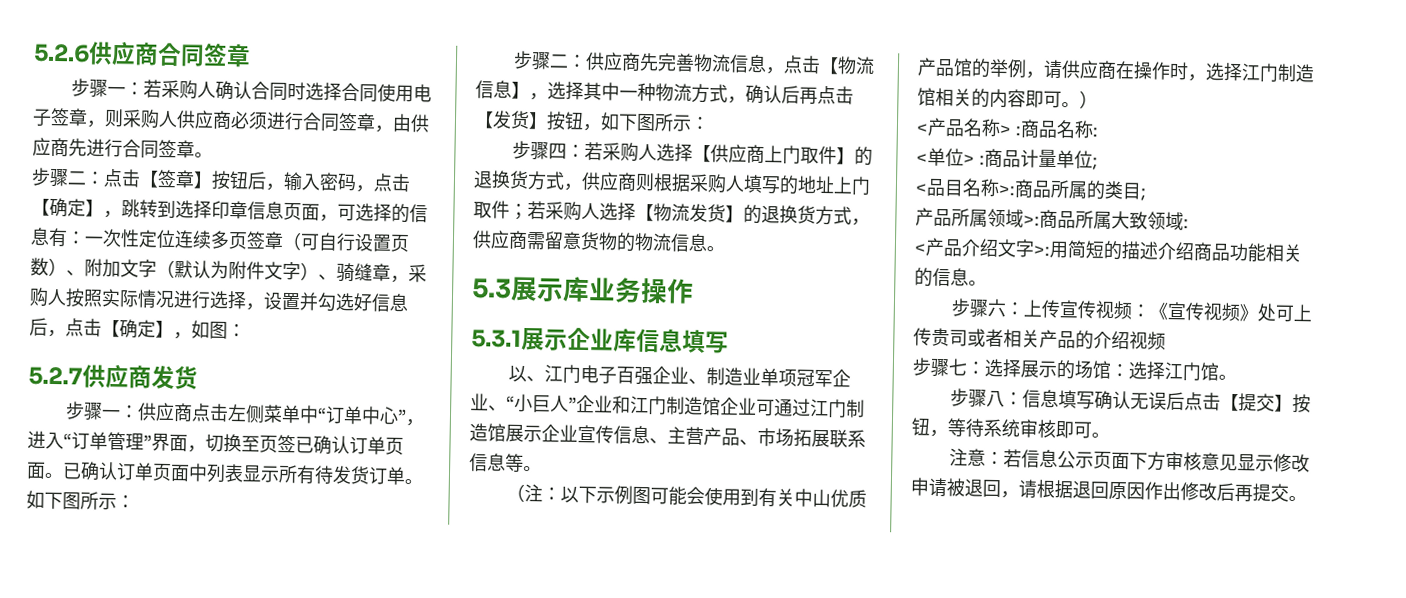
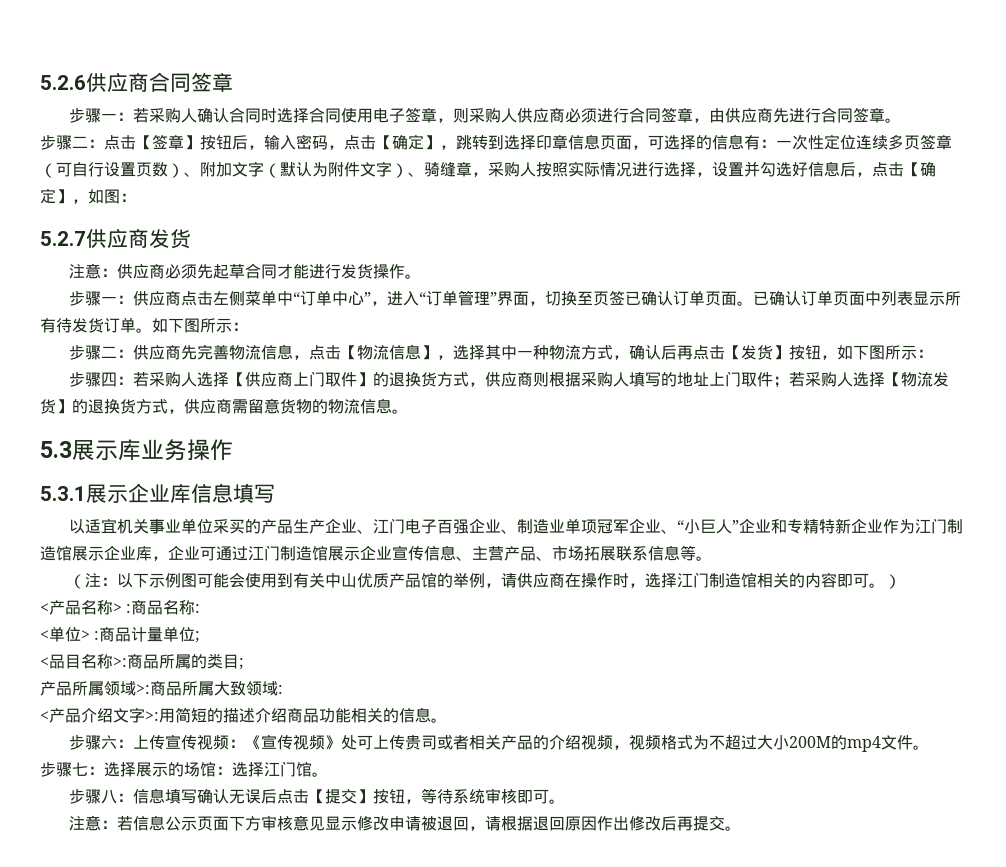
(198, 378) none -> [68,263,421,279] // 注意：供应商必须先起草合同才能进行发货操作。
(527, 374) none -> [84,518,357,534] 适宜机关事业单位采买的产品生产企业
[630,395,721,416] 江门制造馆 -> [786,518,963,534] [40,545,168,561] 专精特新企业作为江门制造馆展示企业库，
(1166, 340) none -> [612,734,929,752] ，视频格式为不超过大小200M的mp4文件。

